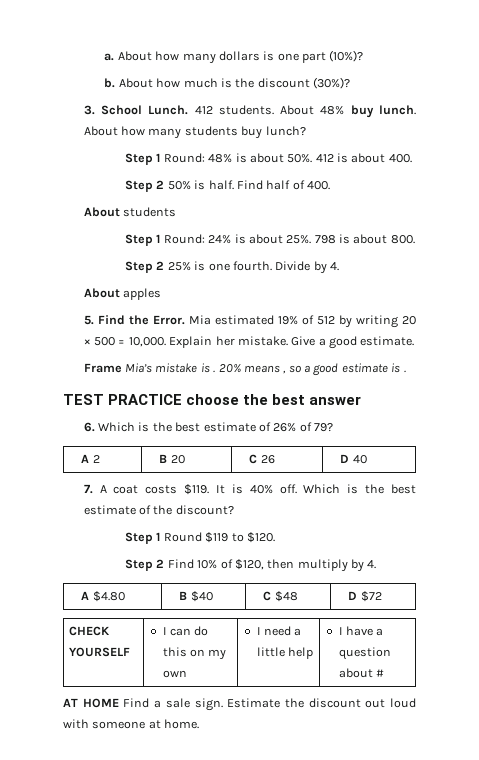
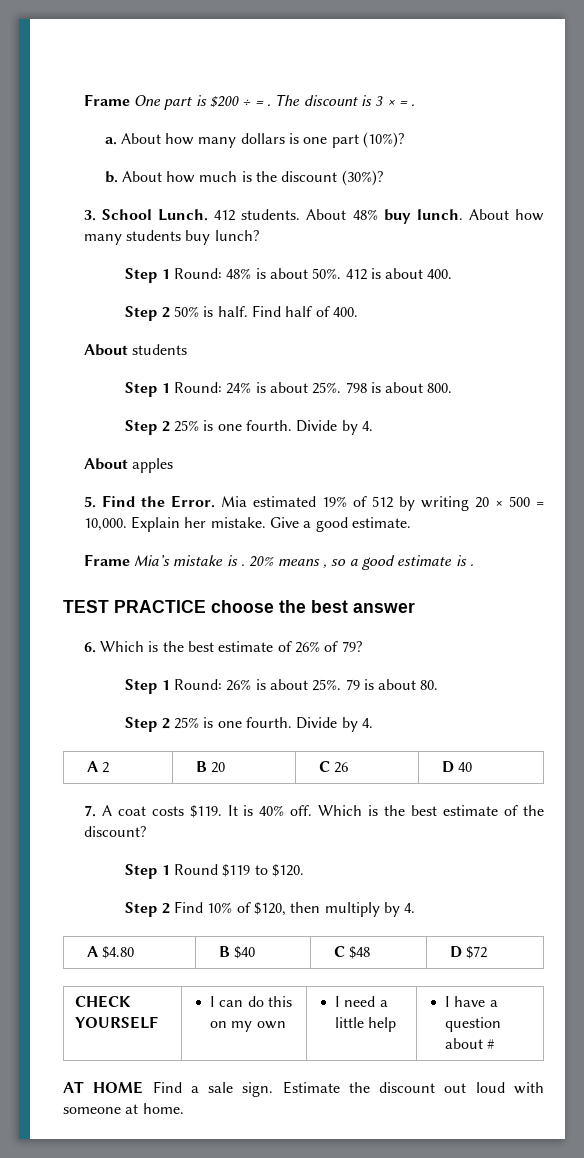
(104, 57) none -> [83,94,416,110] Frame One part is $200 ÷ = . The discount is 3 × = . //
(334, 427) none -> [125,679,439,694] [125,717,373,732] // Step 1 Round: 26% is about 25%. 79 is about 80. // Step 2 25% is one fourth. Divide by 4.

